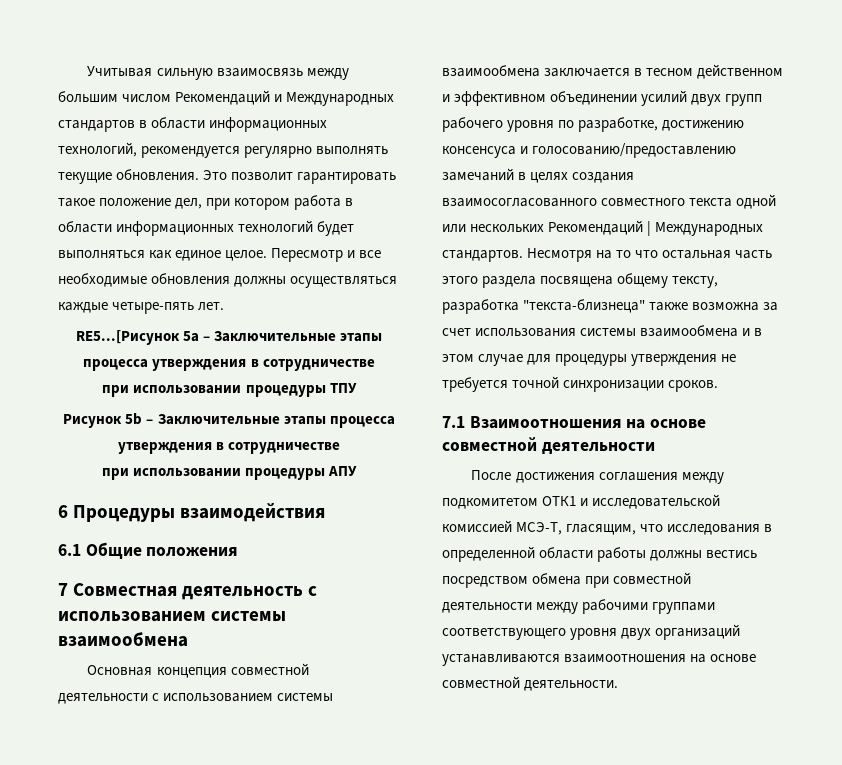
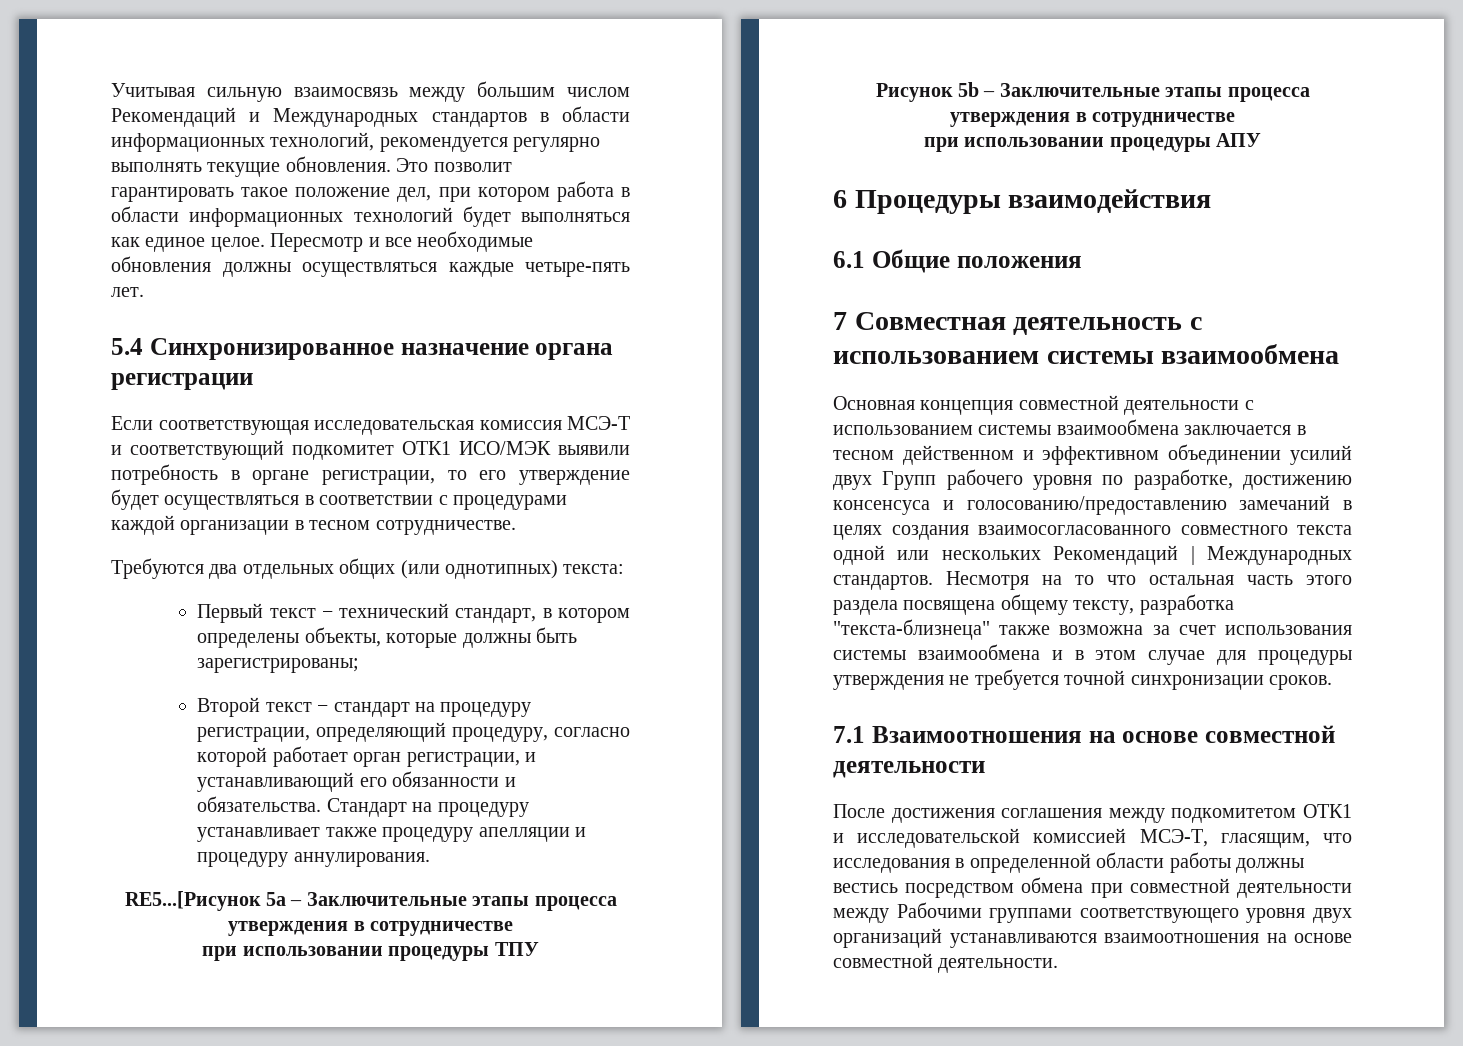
(225, 306) none -> [111,338,614,360] [111,373,253,390] [111,416,630,435] [111,440,630,460] [111,464,630,485] [111,489,567,510] [111,515,516,535] [111,558,625,579] [197,603,630,623] [197,627,577,648] [197,658,360,673] [197,697,532,717] [197,722,630,742] [197,746,536,767] [197,771,516,792] [197,796,529,817] [197,827,586,842] [197,852,430,867] // 5.4 Синхронизированное назначение органа регистрации // Если соответствующая исследовательская комиссия МСЭ-Т и соответствующий подкомитет ОТК1 ИСО/МЭК выявили потребность в органе регистрации, то его утверждение будет осуществляться в соответствии с процедурами каждой организации в тесном сотрудничестве. // Требуются два отдельных общих (или однотипных) текста: // Первый текст − технический стандарт, в котором определены объекты, которые должны быть зарегистрированы; // Второй текст − стандарт на процедуру регистрации, определяющий процедуру, согласно которой работает орган регистрации, и устанавливающий его обязанности и обязательства. Стандарт на процедуру устанавливает также процедуру апелляции и процедуру аннулирования.
[725,94,763,106] групп -> [882,471,937,490] Групп
[582,599,649,614] рабочими -> [896,902,982,918] Рабочими

